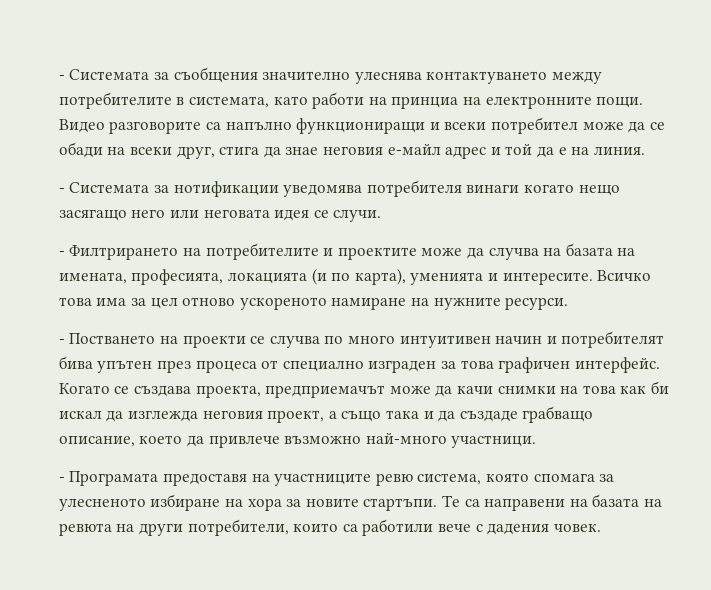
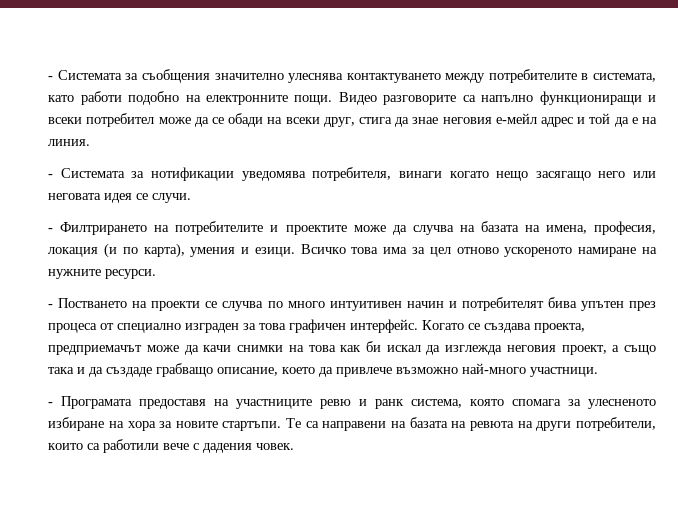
[368,96,459,109] на принциа -> [128,91,180,105] подобно
[387,143,441,155] е-майл -> [495,113,537,124] е-мейл
[366,180,462,197] потребителя -> [312,167,392,181] потребителя,
[58,268,593,285] имената, професията, локацията (и по карта), уменията и интересите. -> [545,221,656,235] [48,243,295,258] имена, професия, локация (и по карта), умения и езици.
(413, 479) none -> [359,399,405,409] и ранк

